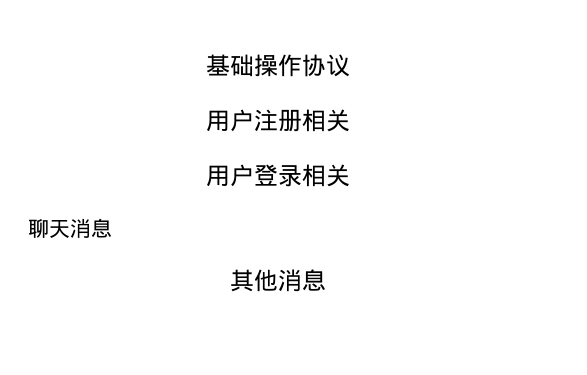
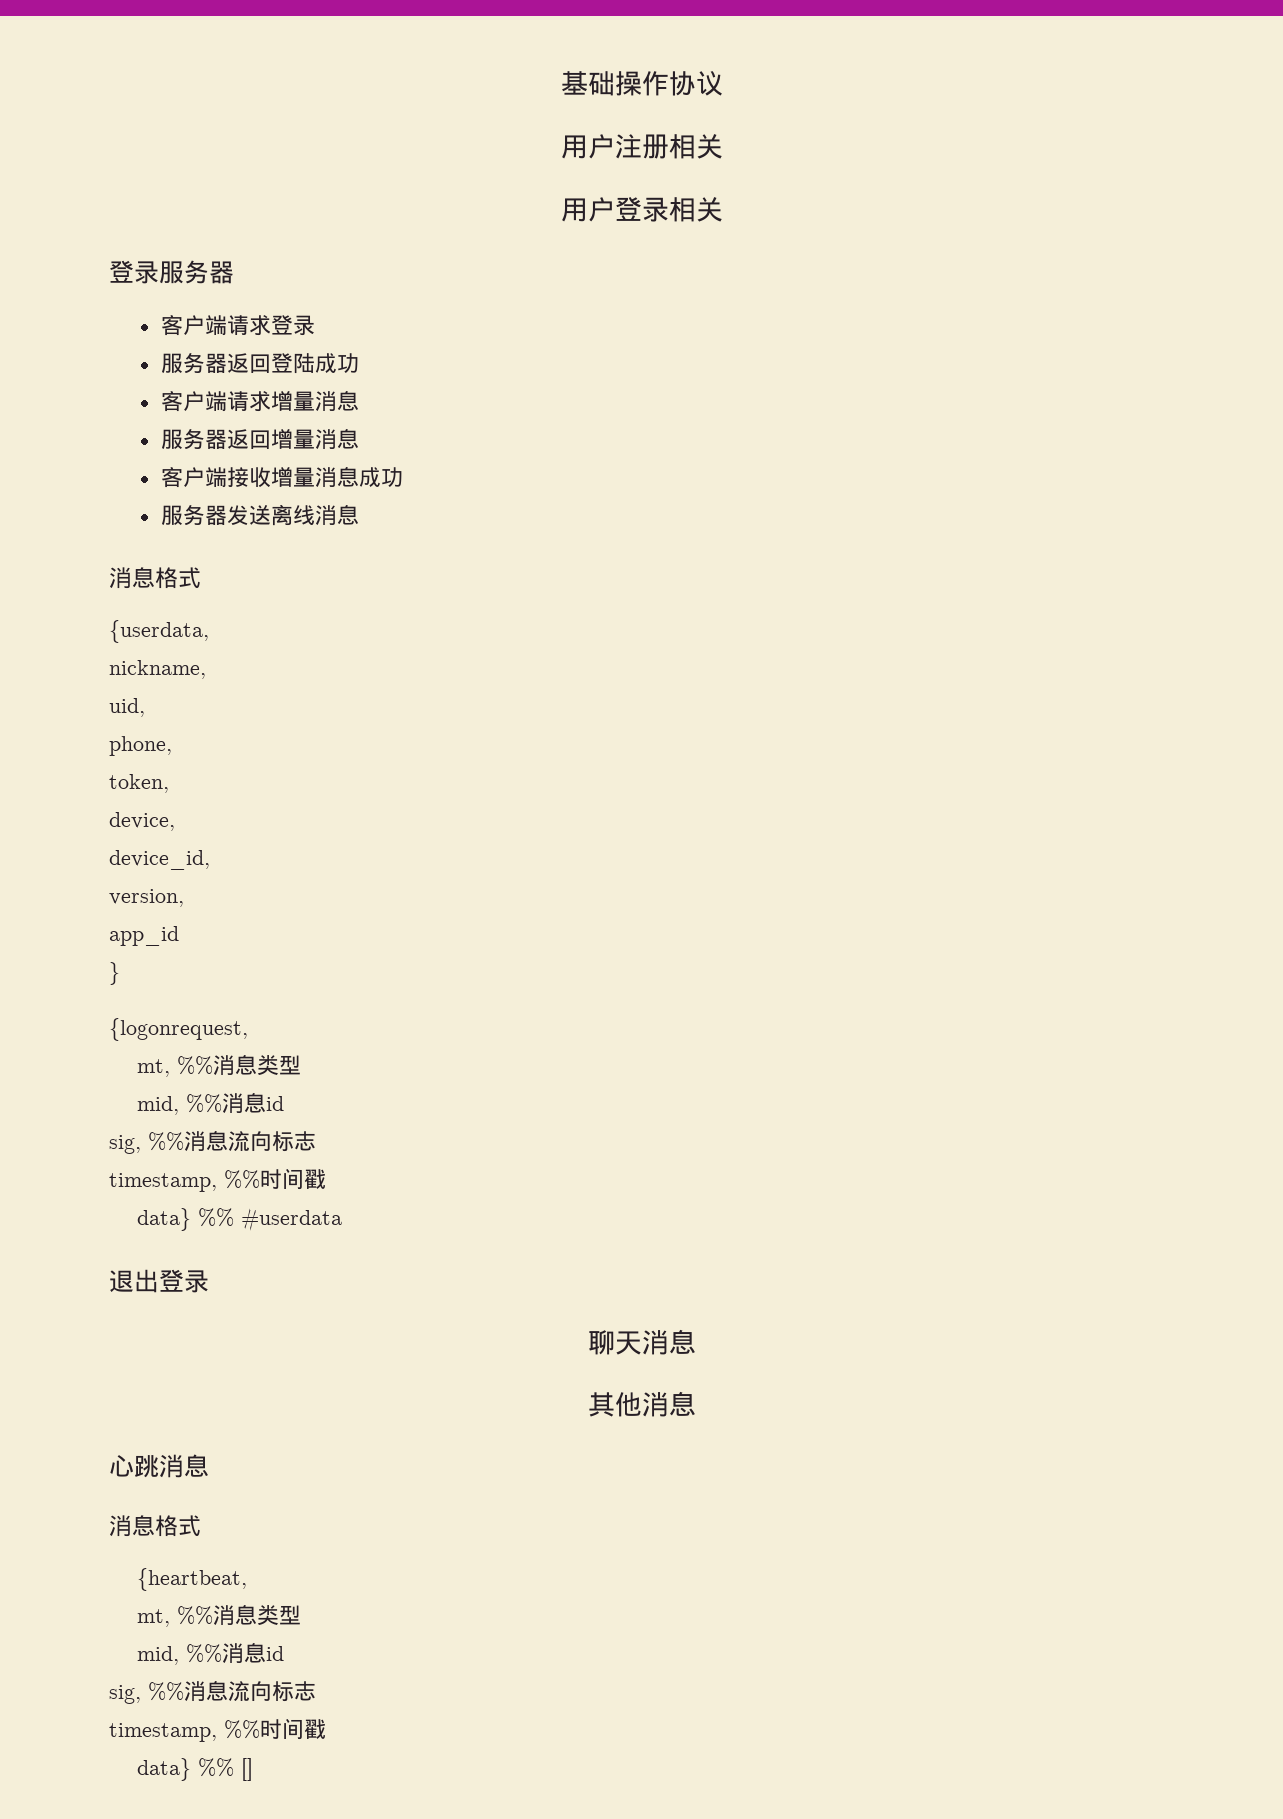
[28,218,112,238] [229,269,326,292] 聊天消息 // 其他消息 -> [109,260,234,284] [160,315,315,336] [160,353,359,374] [160,390,359,412] [160,428,359,450] [160,466,403,488] [160,504,359,526] [109,567,201,589] [109,620,209,643] [109,660,206,679] [109,698,145,717] [109,736,172,756] [109,774,169,793] [109,812,175,831] [109,850,210,870] [109,889,184,907] [109,926,179,946] [109,962,120,985] [109,1018,248,1041] [136,1054,301,1077] [136,1092,284,1115] [109,1130,316,1154] [109,1168,326,1192] [136,1208,342,1231] [109,1269,209,1293] [587,1329,696,1355] [587,1391,696,1417] [109,1454,209,1478] [109,1515,201,1537] [136,1568,247,1591] [136,1604,301,1627] [136,1642,284,1665] [109,1680,316,1704] [109,1718,326,1742] [136,1758,253,1781] 登录服务器 // 客户端请求登录 // 服务器返回登陆成功 // 客户端请求增量消息 // 服务器返回增量消息 // 客户端接收增量消息成功 // 服务器发送离线消息 // 消息格式 // {userdata, // nickname, // uid, // phone, // token, // device, // device_id, // version, // app_id // } // {logonrequest, // mt, %%消息类型 // mid, %%消息id // sig, %%消息流向标志 // timestamp, %%时间戳 // data} %% #userdata // 退出登录 // 聊天消息 // 其他消息 // 心跳消息 // 消息格式 // {heartbeat, // mt, %%消息类型 // mid, %%消息id // sig, %%消息流向标志 // timestamp, %%时间戳 // data} %% []

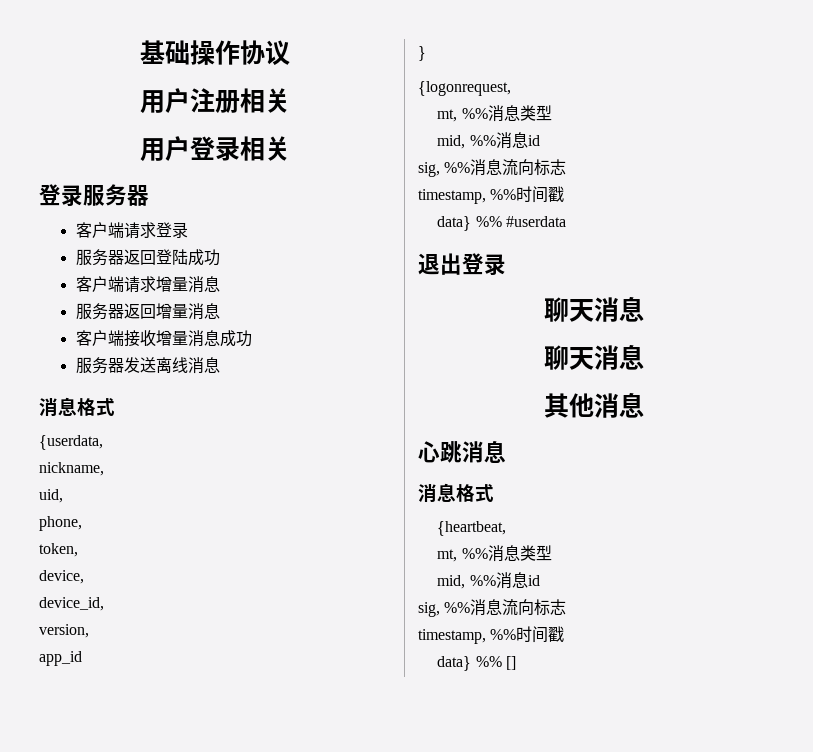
(696, 1341) none -> [543,344,644,370] // 聊天消息

